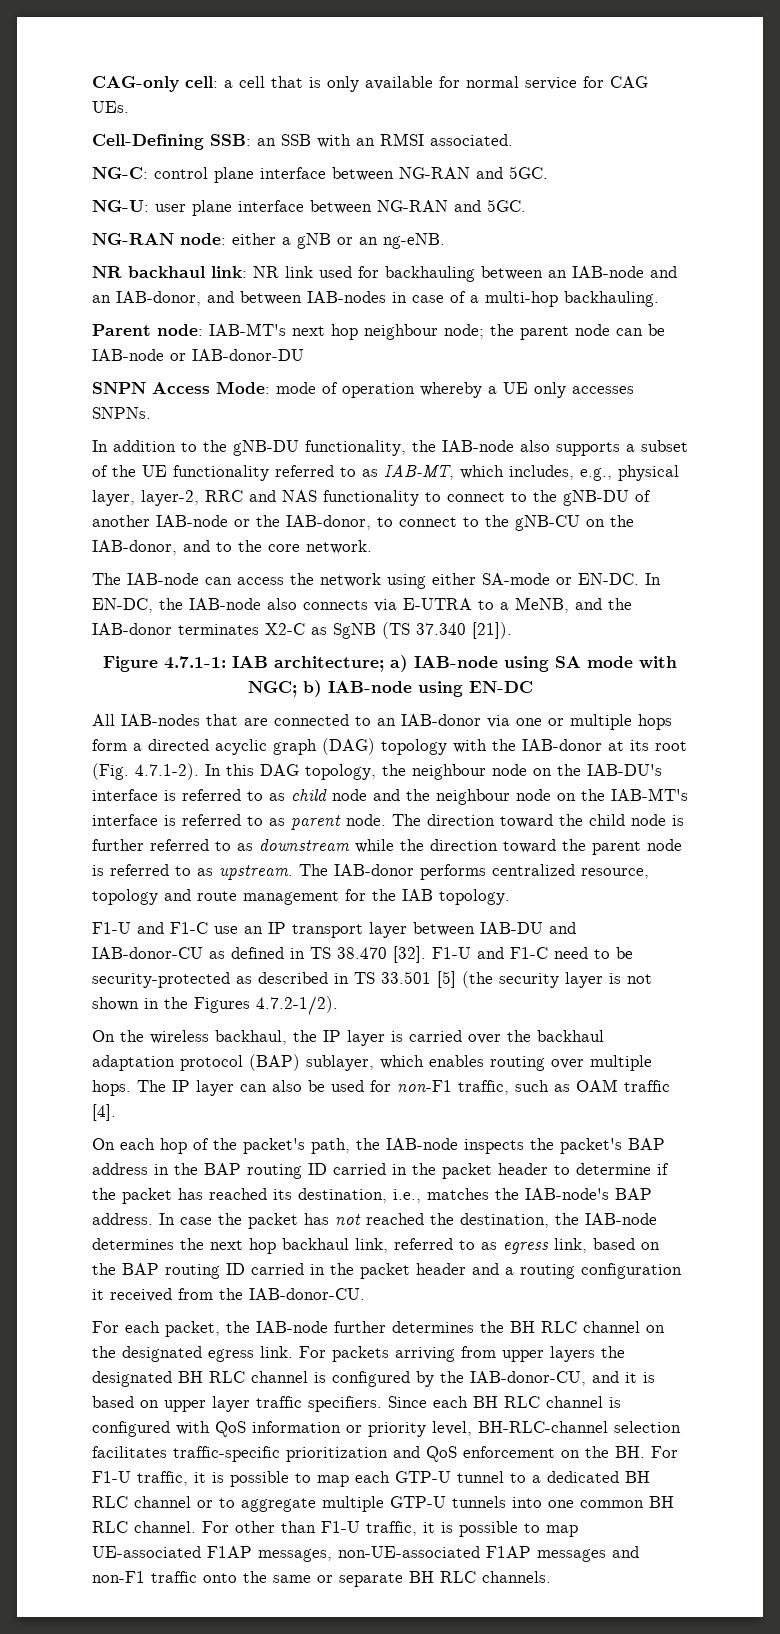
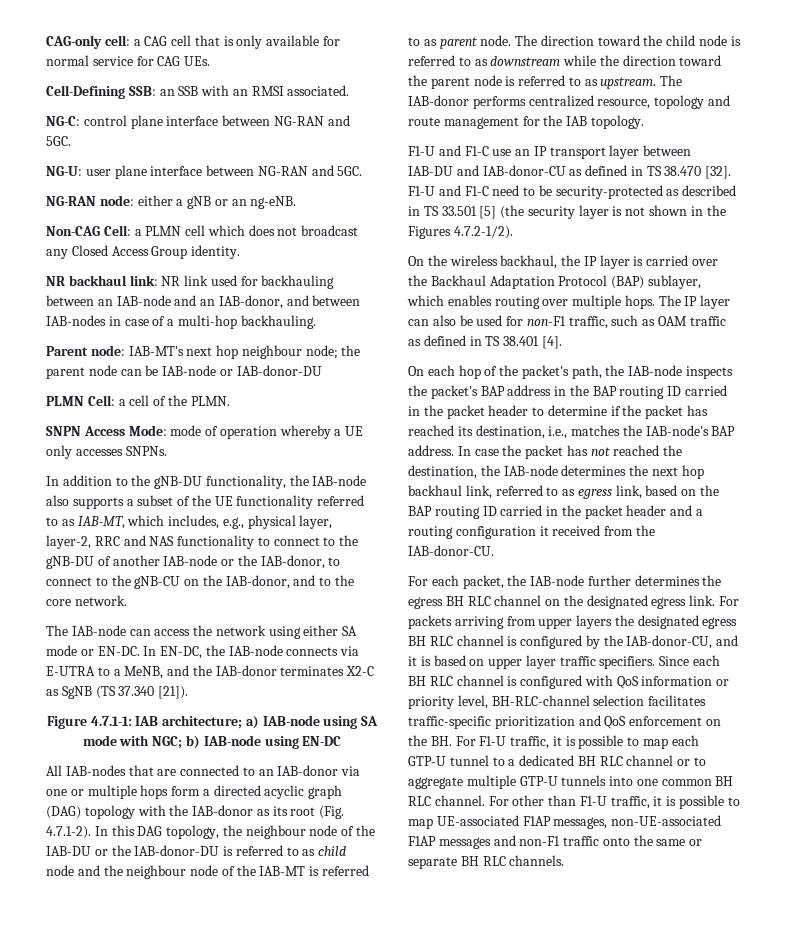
(233, 84) none -> [144,36,168,46] CAG
(445, 241) none -> [46,225,359,236] [46,245,241,259] // Non-CAG Cell: a PLMN cell which does not broadcast any Closed Access Group identity.
(304, 355) none -> [46,395,230,406] // PLMN Cell: a cell of the PLMN.
[482,573,550,585] SA-mode -> [342,626,358,636] [46,645,77,656] SA mode
[267,598,297,610] also -> (283, 650) none
[608,741,624,751] at -> [256,809,270,816] as
[533,764,662,776] [92,789,158,801] on the IAB-DU's interface -> [341,825,376,836] [46,845,220,856] of the IAB-DU or the IAB-donor-DU
[557,788,688,801] [92,814,158,826] on the IAB-MT's interface -> [221,865,306,876] of the IAB-MT
[92,839,144,851] further -> (741, 41) none
[537,1030,604,1042] [92,1055,243,1071] backhaul adaptation protocol -> [430,275,608,289] Backhaul Adaptation Protocol
(670, 1086) none -> [408,335,540,346] as defined in TS 38.401
(504, 1327) none -> [408,597,443,609] egress
(172, 1379) none -> [702,617,738,629] egress

